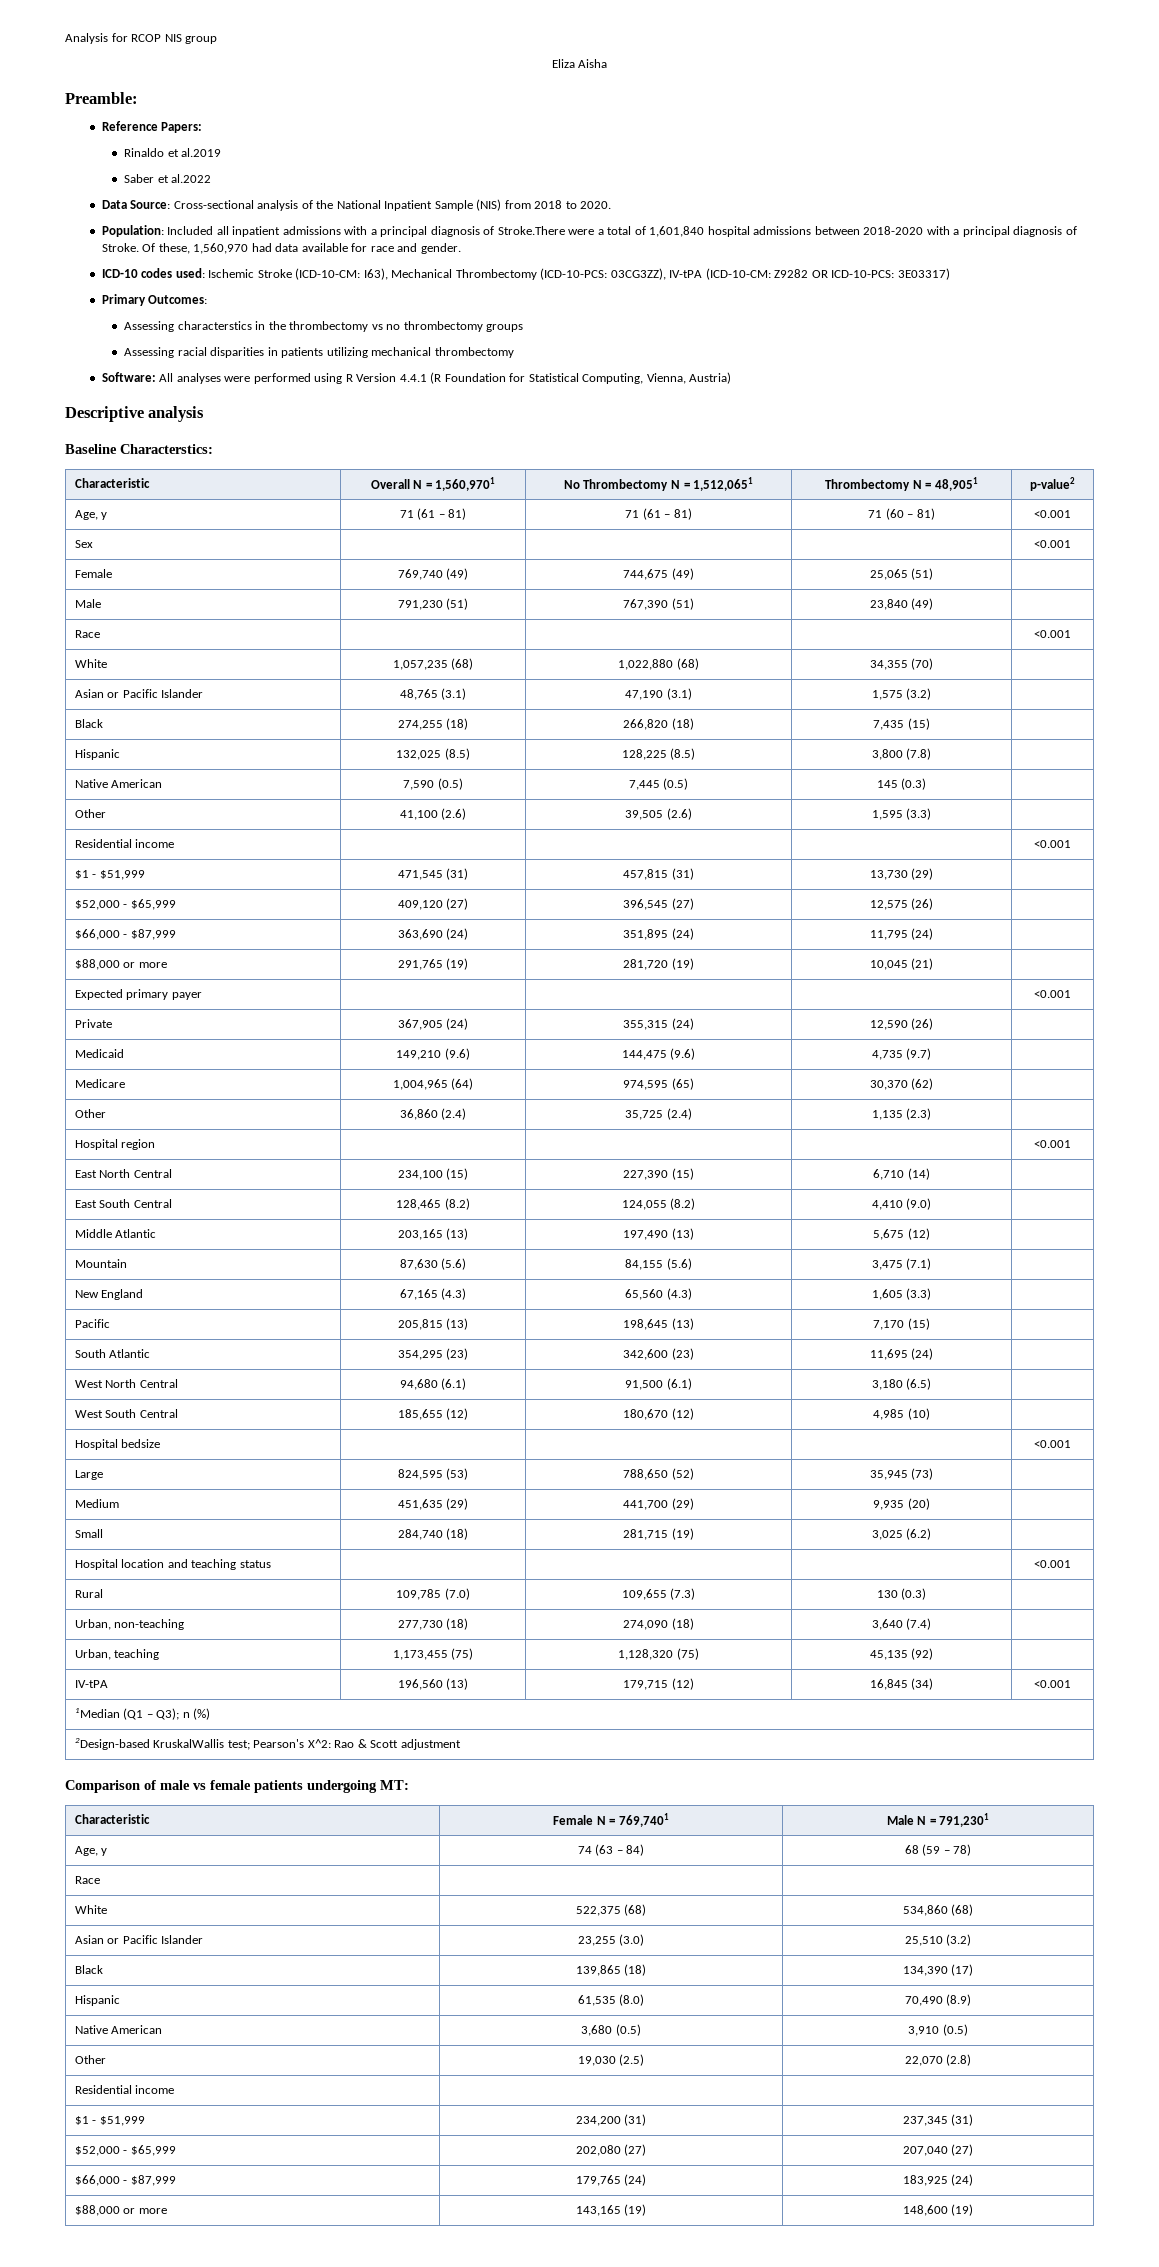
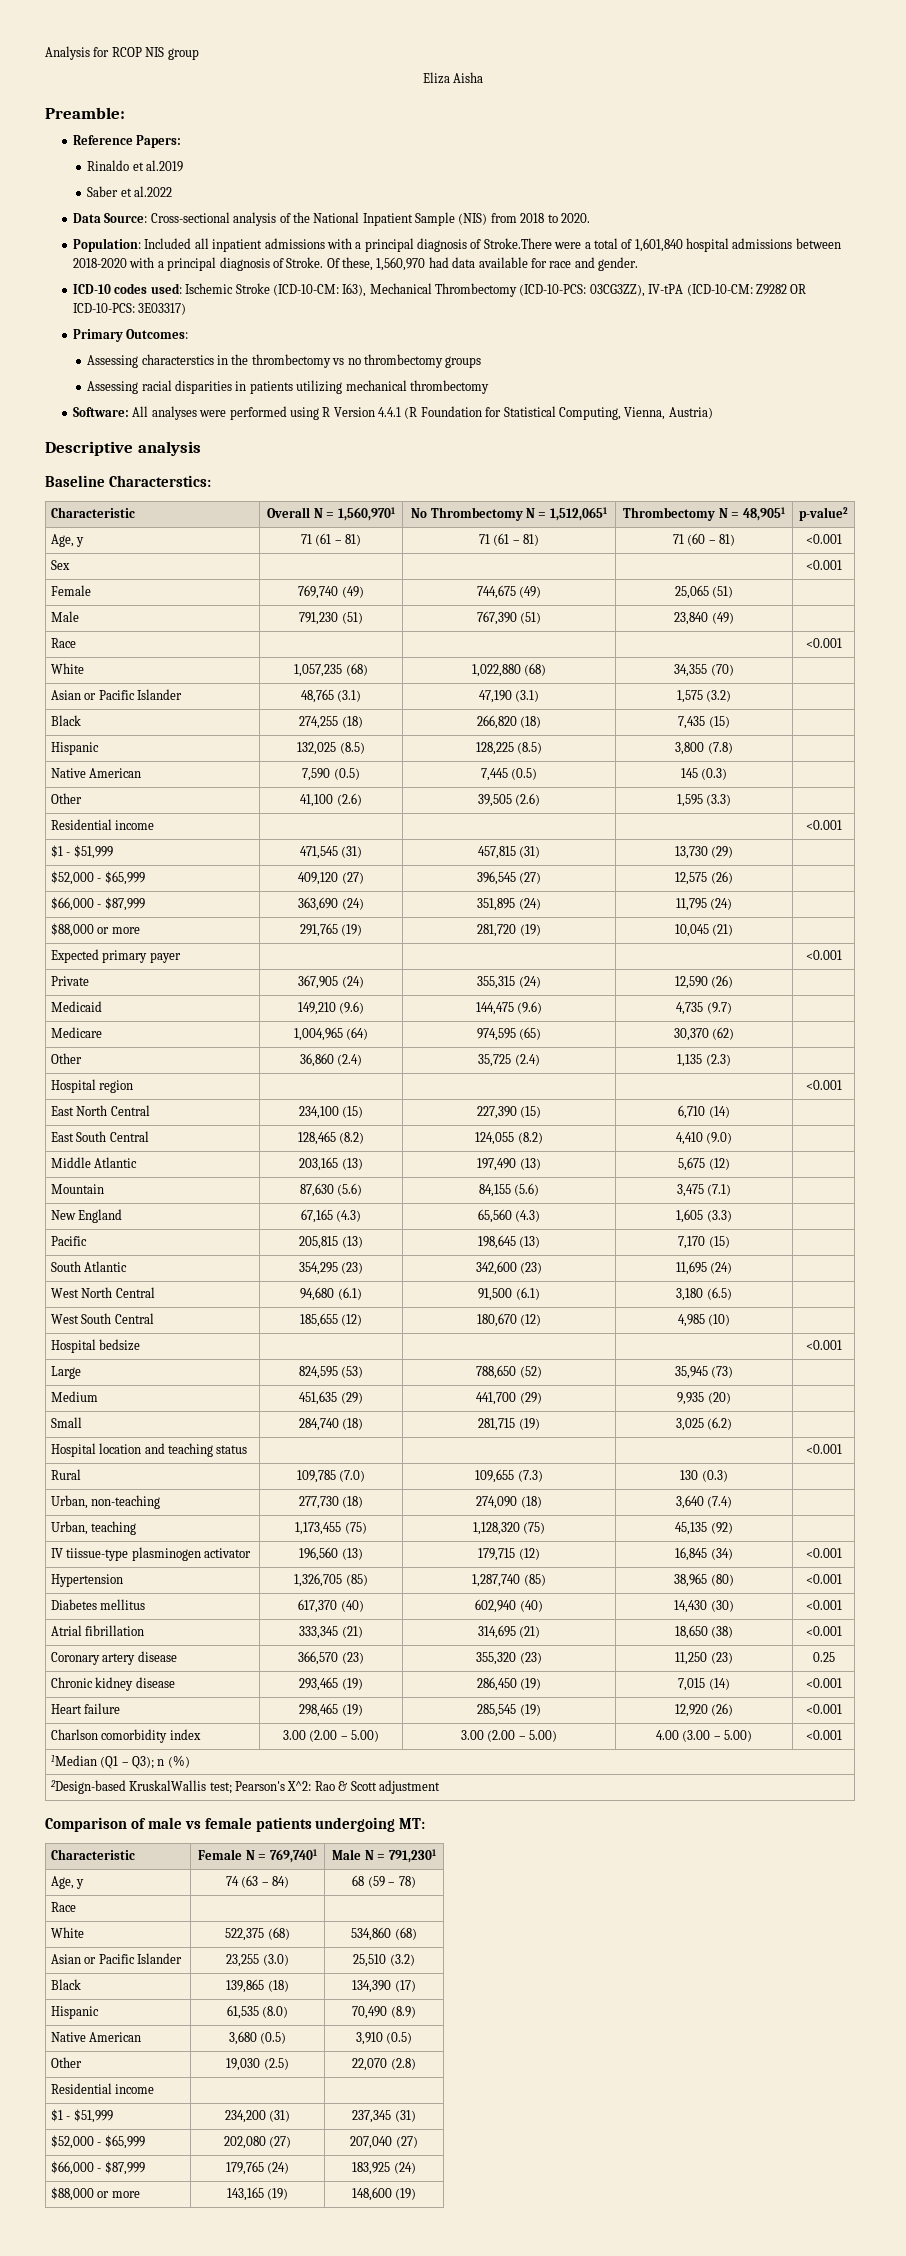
[74,1680,108,1688] IV-tPA -> [50,1547,252,1561] IV tiissue-type plasminogen activator
(1071, 1684) none -> [50,1574,123,1587] [294,1573,368,1587] [472,1574,546,1587] [674,1573,734,1587] [805,1574,842,1584] [50,1599,146,1610] [298,1599,364,1613] [475,1599,543,1613] [674,1600,734,1613] [805,1600,842,1610] [50,1625,145,1636] [299,1626,363,1639] [477,1625,541,1639] [674,1625,734,1639] [805,1626,842,1636] [50,1651,177,1665] [298,1651,364,1665] [476,1652,542,1665] [675,1652,733,1665] [812,1652,835,1662] [50,1677,175,1691] [299,1677,363,1691] [476,1677,542,1691] [678,1678,730,1691] [805,1678,842,1688] [50,1703,121,1714] [299,1703,363,1717] [477,1704,541,1717] [674,1703,734,1717] [805,1704,842,1714] [50,1729,201,1743] [282,1730,380,1742] [460,1730,558,1742] [655,1730,753,1742] [805,1730,842,1740] // Hypertension | 1,326,705 (85) | 1,287,740 (85) | 38,965 (80) | <0.001 // Diabetes mellitus | 617,370 (40) | 602,940 (40) | 14,430 (30) | <0.001 // Atrial fibrillation | 333,345 (21) | 314,695 (21) | 18,650 (38) | <0.001 // Coronary artery disease | 366,570 (23) | 355,320 (23) | 11,250 (23) | 0.25 // Chronic kidney disease | 293,465 (19) | 286,450 (19) | 7,015 (14) | <0.001 // Heart failure | 298,465 (19) | 285,545 (19) | 12,920 (26) | <0.001 // Charlson comorbidity index | 3.00 (2.00 – 5.00) | 3.00 (2.00 – 5.00) | 4.00 (3.00 – 5.00) | <0.001

